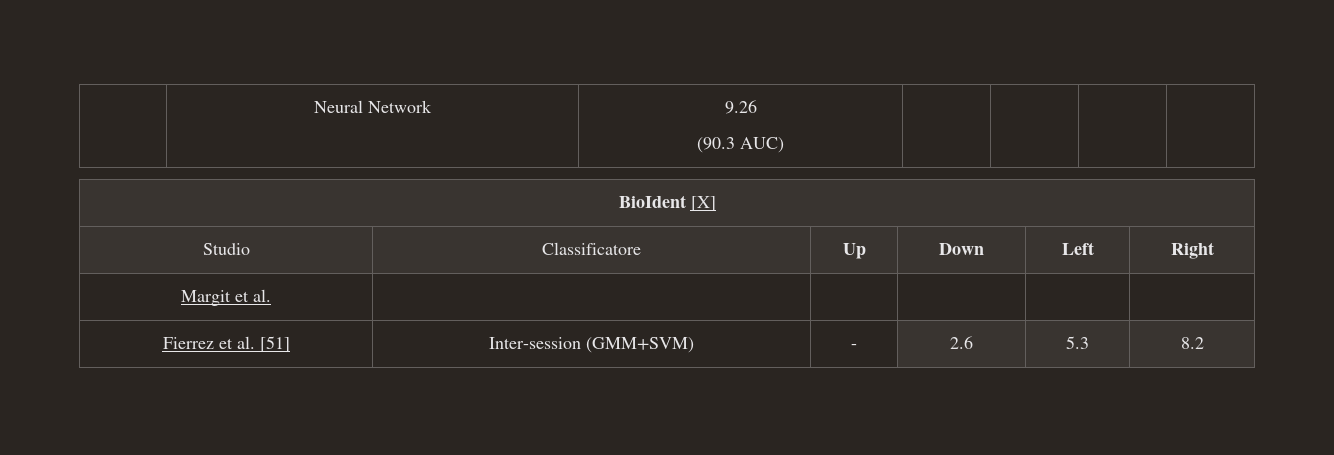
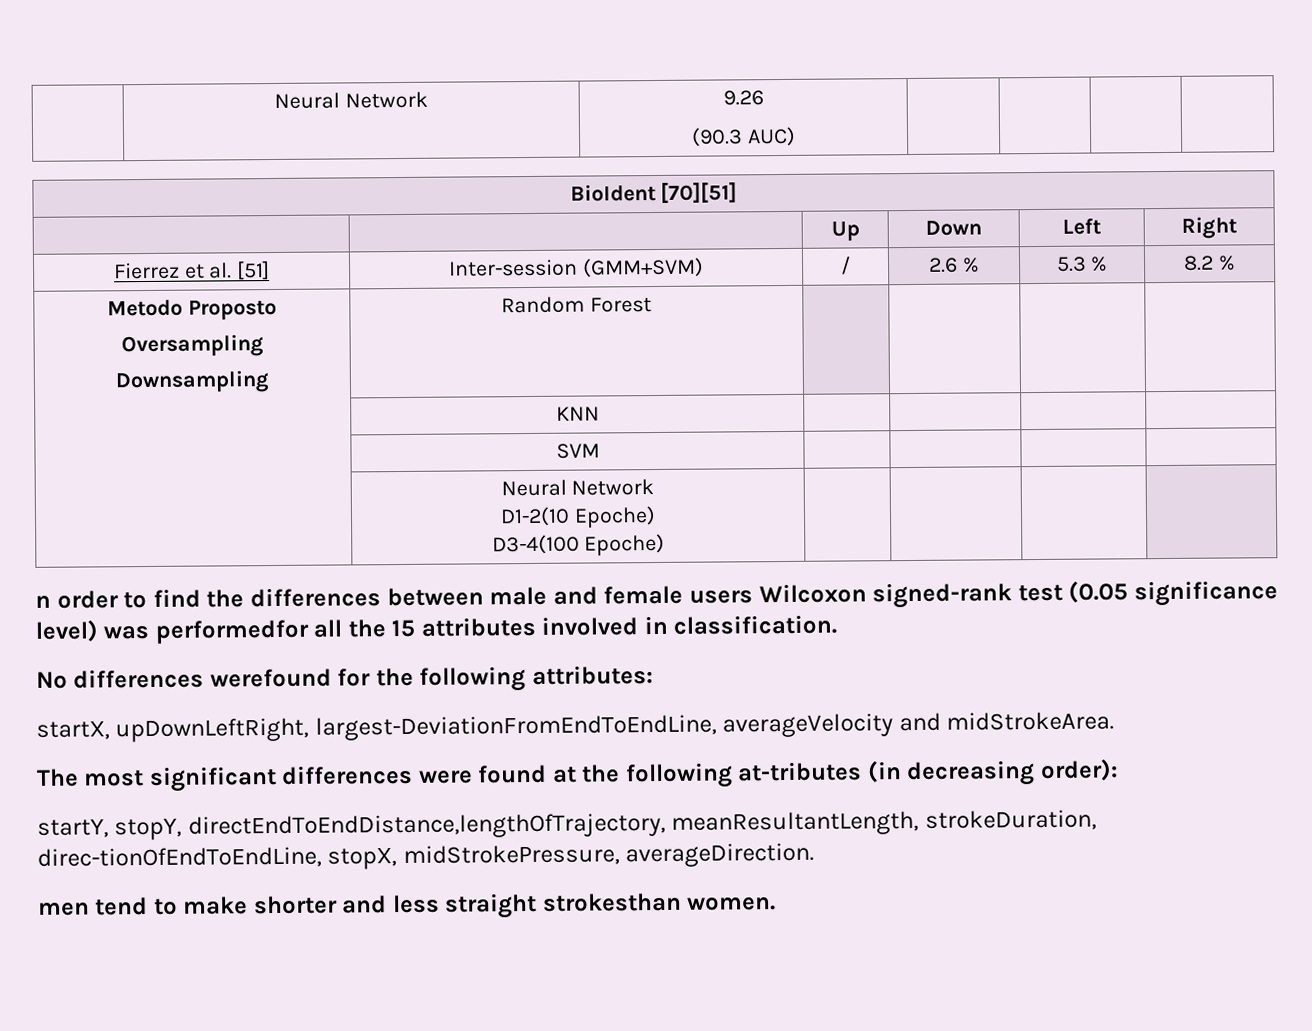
[690,196,716,211] [202,243,250,255] [542,242,641,255] [X] // Studio | Classificatore -> [660,182,738,204] [70][51] // |
[181,289,271,306] // Margit et al. | | | | | -> (1237, 227) none
[850,344,857,349] - -> [840,256,851,275] /
(973, 342) none -> [961,257,980,273] %
(1089, 342) none -> [1090,256,1109,272] %
(1204, 343) none -> [1217,255,1236,271] [107,299,277,321] [120,334,264,358] [114,370,270,394] [501,296,652,314] [555,406,600,421] [555,443,600,459] [500,479,655,497] [500,506,656,529] [491,533,666,557] [35,580,1278,609] [35,614,838,644] [36,665,653,692] [36,711,1115,743] [36,758,1118,792] [37,809,1097,841] [37,842,815,870] [38,892,777,919] % // Metodo Proposto // Oversampling // Downsampling | Random Forest | | | | // | KNN | | | | // | SVM | | | | // | Neural Network // D1-2(10 Epoche) // D3-4(100 Epoche) | | | | // n order to find the differences between male and female users Wilcoxon signed-rank test (0.05 significance level) was performedfor all the 15 attributes involved in classification. // No differences werefound for the following attributes: // startX, upDownLeftRight, largest-DeviationFromEndToEndLine, averageVelocity and midStrokeArea. // The most significant differences were found at the following at-tributes (in decreasing order): // startY, stopY, directEndToEndDistance,lengthOfTrajectory, meanResultantLength, strokeDuration, direc-tionOfEndToEndLine, stopX, midStrokePressure, averageDirection. // men tend to make shorter and less straight strokesthan women.

